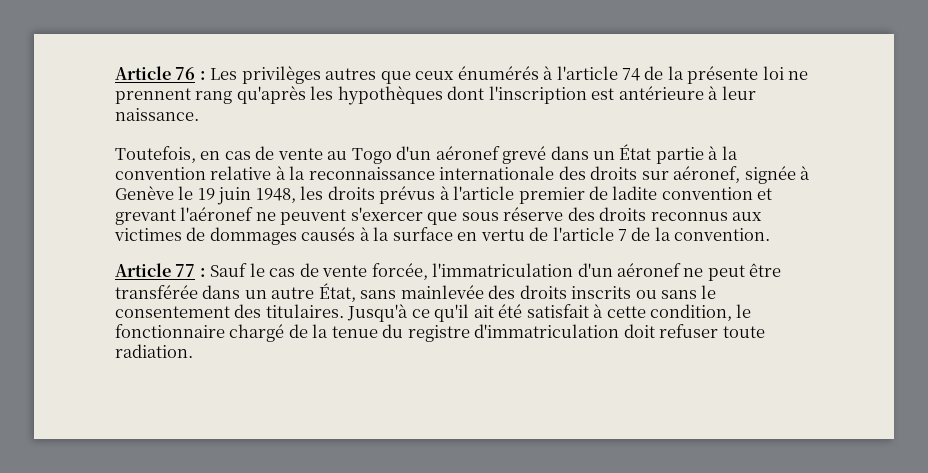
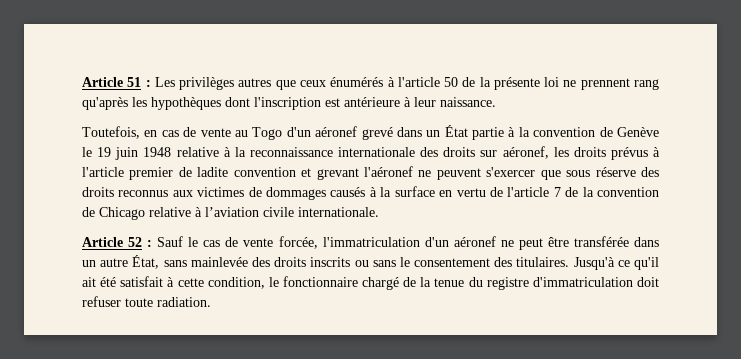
[115,66,196,80] Article 76 -> [82,77,142,87] Article 51
[622,68,641,81] 74 -> [444,77,459,87] 50
(206, 173) none -> [599,127,660,137] [82,147,172,160] de Genève le 19 juin 1948
[744,166,811,184] [115,186,296,205] signée à Genève le 19 juin 1948, -> (549, 152) none
[674,228,771,241] [115,263,196,277] convention. // Article 77 -> [597,187,660,197] [82,207,379,220] [82,237,143,247] convention de Chicago relative à l’aviation civile internationale. // Article 52

